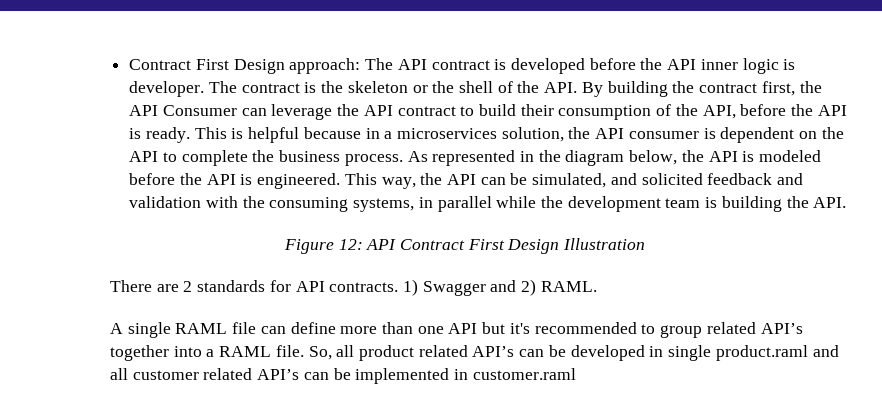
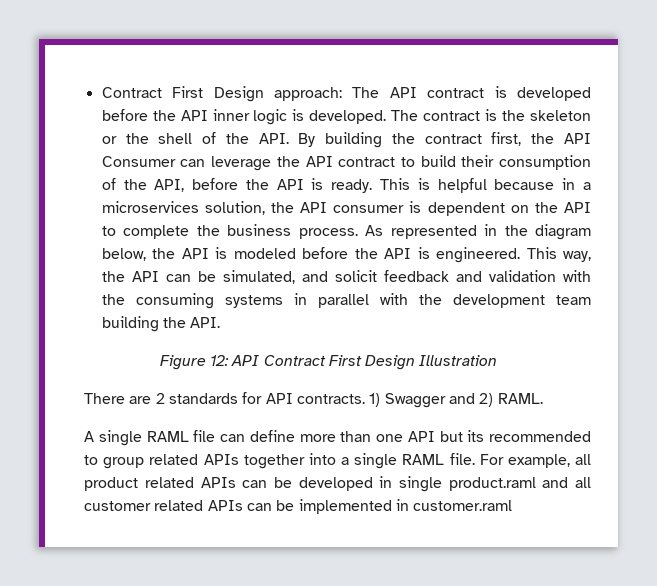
[129,81,205,97] developer. -> [309,110,387,124] developed.
[641,173,703,185] solicited -> [334,270,377,282] solicit
[353,198,415,212] systems, -> [224,295,283,308] systems
[496,196,537,208] while -> [379,293,408,305] with
[705,197,718,208] is -> (592, 300) none
[509,323,530,334] it's -> [467,430,485,442] its
[760,323,803,334] API’s -> [203,454,239,465] APIs
(215, 353) none -> [354,453,398,469] single
[308,346,332,360] So, -> [479,454,570,468] For example,
[472,346,515,357] API’s -> [200,477,236,488] APIs
[257,369,300,380] API’s -> [207,500,243,511] APIs

